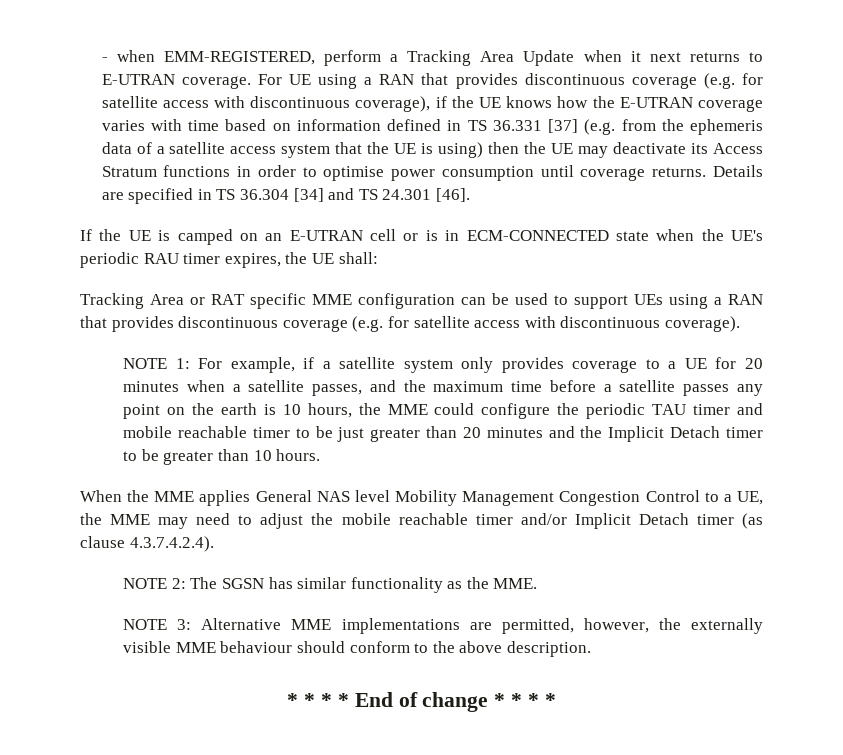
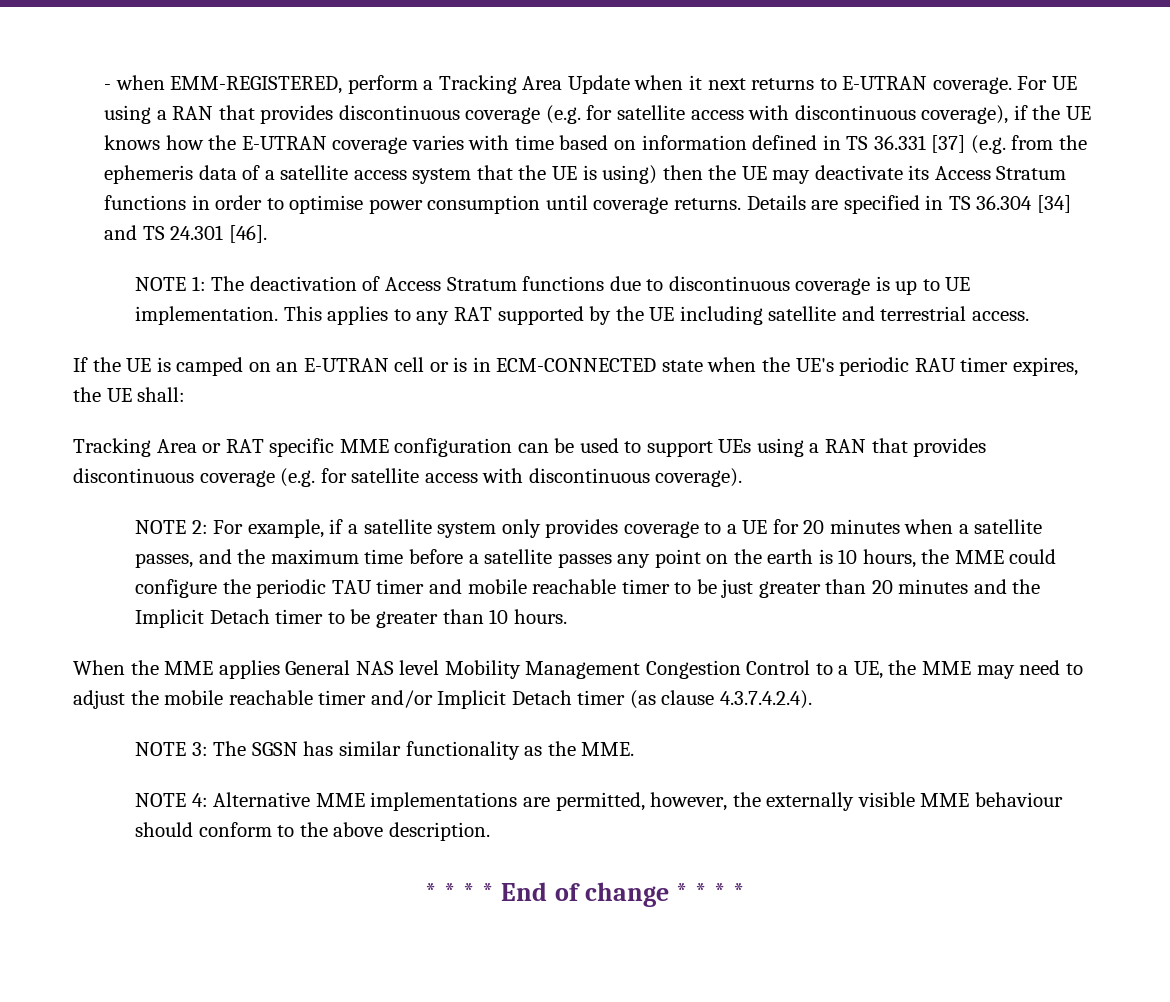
(470, 195) none -> [135,276,971,295] [135,306,1029,325] // NOTE 1: The deactivation of Access Stratum functions due to discontinuous coverage is up to UE implementation. This applies to any RAT supported by the UE including satellite and terrestrial access.
[175,358,190,369] 1: -> [191,520,208,534] 2:
[171,578,186,589] 2: -> [191,742,208,756] 3:
[177,619,192,630] 3: -> [191,793,208,807] 4:

